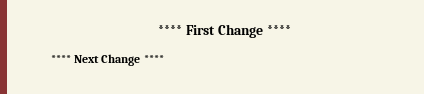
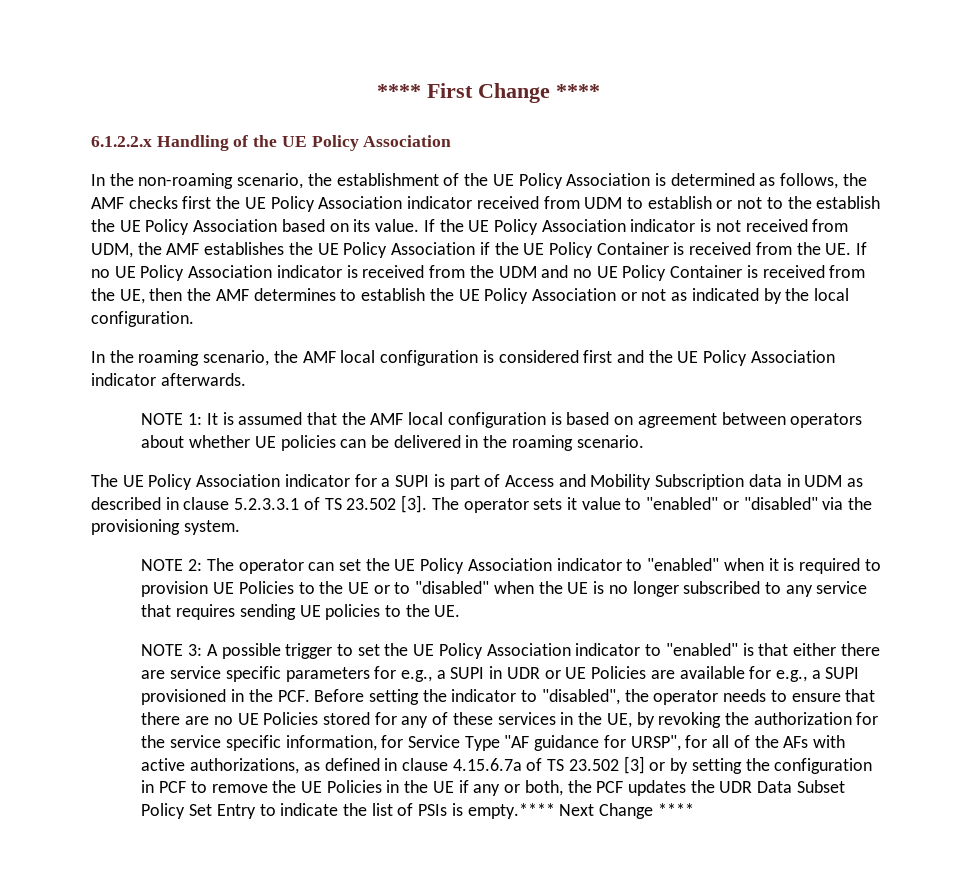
[51,55,71,63] **** -> [91,135,452,151] [91,173,867,189] [91,196,881,212] [91,219,849,235] [91,242,868,258] [91,265,866,281] [91,288,850,304] [91,311,194,327] [91,350,835,366] [91,373,246,386] [141,412,863,428] [141,435,644,451] [91,474,864,490] [91,495,873,513] [91,519,240,535] [141,558,881,574] [141,581,868,597] [141,604,461,620] [141,643,880,659] [141,666,860,682] [141,689,876,705] [141,712,879,728] [141,735,845,751] [141,756,873,774] [141,780,845,796] [141,803,555,819] 6.1.2.2.x Handling of the UE Policy Association // In the non-roaming scenario, the establishment of the UE Policy Association is determined as follows, the AMF checks first the UE Policy Association indicator received from UDM to establish or not to the establish the UE Policy Association based on its value. If the UE Policy Association indicator is not received from UDM, the AMF establishes the UE Policy Association if the UE Policy Container is received from the UE. If no UE Policy Association indicator is received from the UDM and no UE Policy Container is received from the UE, then the AMF determines to establish the UE Policy Association or not as indicated by the local configuration. // In the roaming scenario, the AMF local configuration is considered first and the UE Policy Association indicator afterwards. // NOTE 1: It is assumed that the AMF local configuration is based on agreement between operators about whether UE policies can be delivered in the roaming scenario. // The UE Policy Association indicator for a SUPI is part of Access and Mobility Subscription data in UDM as described in clause 5.2.3.3.1 of TS 23.502 [3]. The operator sets it value to "enabled" or "disabled" via the provisioning system. // NOTE 2: The operator can set the UE Policy Association indicator to "enabled" when it is required to provision UE Policies to the UE or to "disabled" when the UE is no longer subscribed to any service that requires sending UE policies to the UE. // NOTE 3: A possible trigger to set the UE Policy Association indicator to "enabled" is that either there are service specific parameters for e.g., a SUPI in UDR or UE Policies are available for e.g., a SUPI provisioned in the PCF. Before setting the indicator to "disabled", the operator needs to ensure that there are no UE Policies stored for any of these services in the UE, by revoking the authorization for the service specific information, for Service Type "AF guidance for URSP", for all of the AFs with active authorizations, as defined in clause 4.15.6.7a of TS 23.502 [3] or by setting the configuration in PCF to remove the UE Policies in the UE if any or both, the PCF updates the UDR Data Subset Policy Set Entry to indicate the list of PSIs is empty.****

